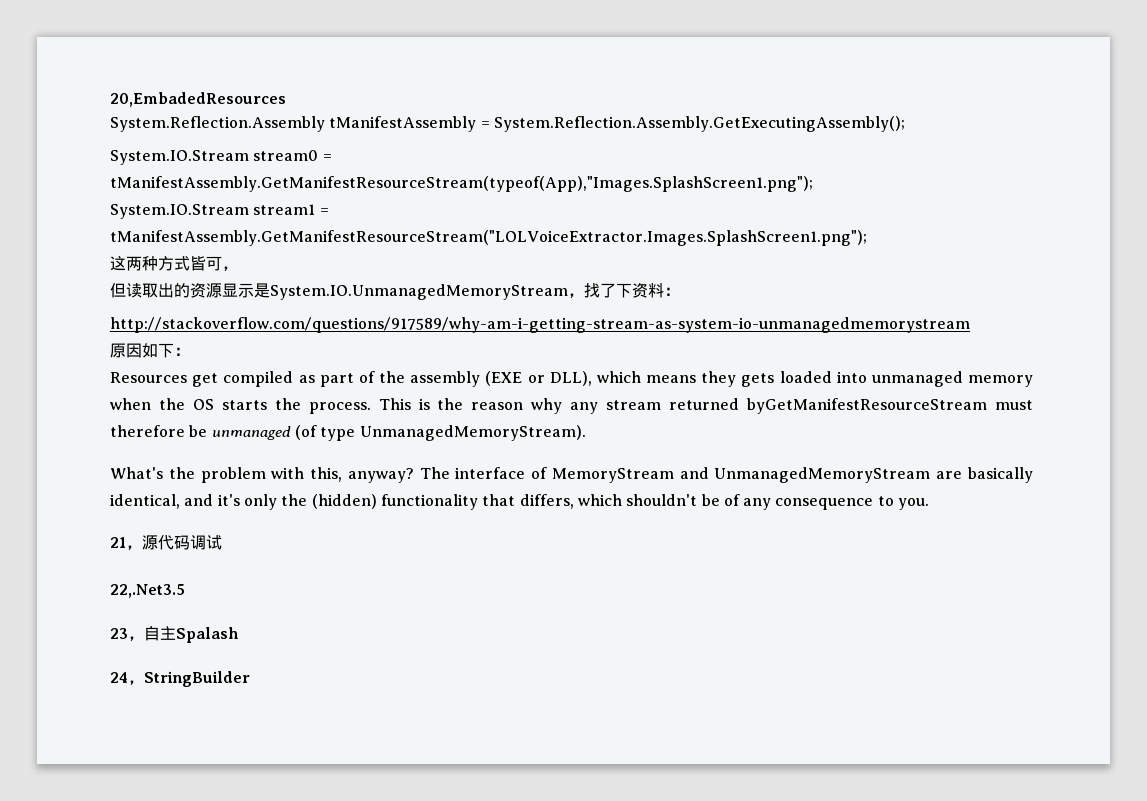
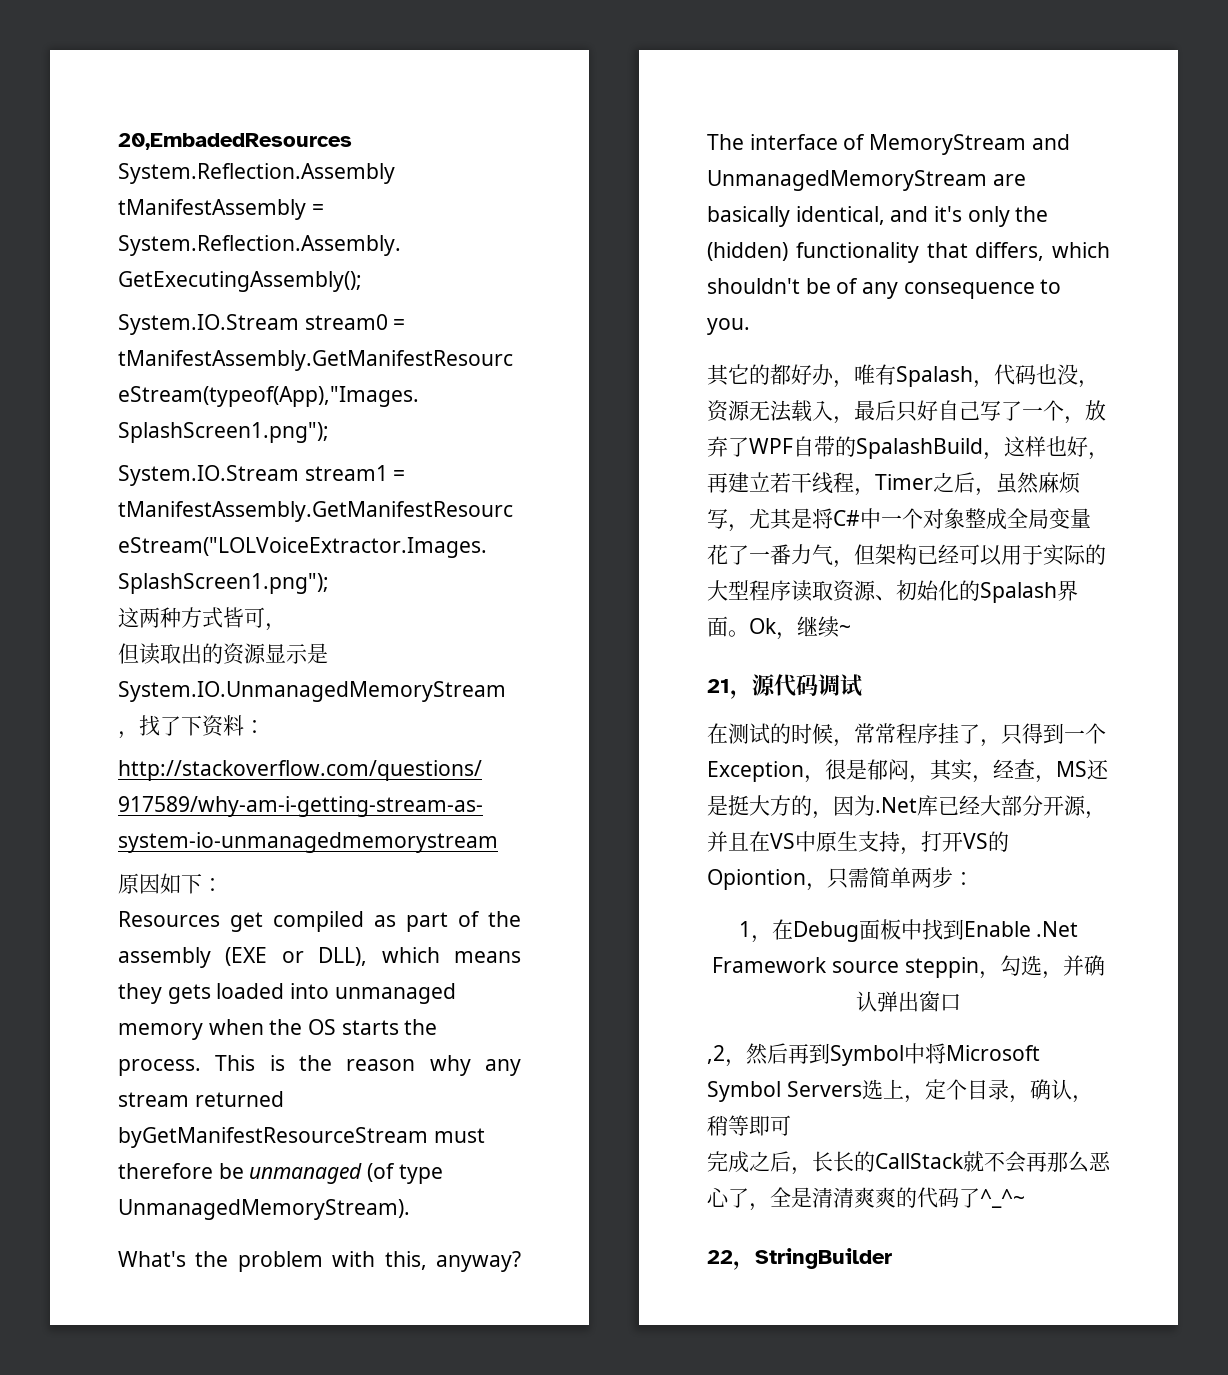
[110,535,222,550] [110,584,185,598] [110,626,238,643] [110,672,128,683] 21，源代码调试 // 22,.Net3.5 // 23，自主Spalash // 24 -> [707,364,1099,388] [707,400,1106,424] [707,436,1109,460] [707,472,1080,496] [707,508,1091,532] [707,544,1106,568] [707,580,1078,603] [707,616,851,640] [707,674,862,699] [707,723,1106,747] [707,759,1109,783] [707,795,1106,819] [707,831,1009,855] [707,867,974,891] [738,919,1079,943] [712,955,1105,979] [856,991,961,1012] [707,1043,1040,1067] [707,1079,1093,1103] [707,1115,791,1136] [707,1151,1111,1175] [707,1187,1025,1211] [707,1250,733,1264] 其它的都好办，唯有Spalash，代码也没，资源无法载入，最后只好自己写了一个，放弃了WPF自带的SpalashBuild，这样也好，再建立若干线程，Timer之后，虽然麻烦写，尤其是将C#中一个对象整成全局变量花了一番力气，但架构已经可以用于实际的大型程序读取资源、初始化的Spalash界面。Ok，继续~ // 21，源代码调试 // 在测试的时候，常常程序挂了，只得到一个Exception，很是郁闷，其实，经查，MS还是挺大方的，因为.Net库已经大部分开源，并且在VS中原生支持，打开VS的Opiontion，只需简单两步： // 1，在Debug面板中找到Enable .Net Framework source steppin，勾选，并确认弹出窗口 // ,2，然后再到Symbol中将Microsoft Symbol Servers选上，定个目录，确认，稍等即可 // 完成之后，长长的CallStack就不会再那么恶心了，全是清清爽爽的代码了^_^~ // 22

